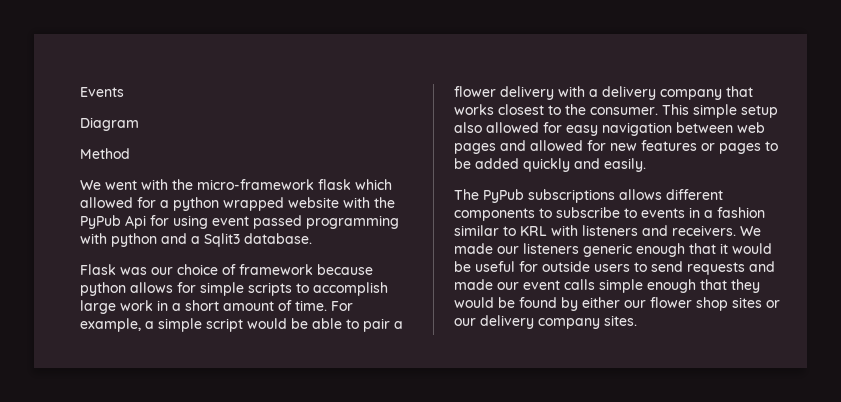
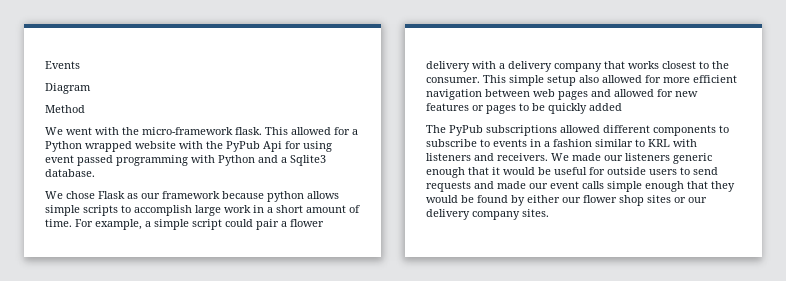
[318,179,392,190] flask which -> [235,127,288,135] flask. This
[173,197,219,211] python -> [45,141,82,152] Python
[111,233,157,247] python -> [218,155,255,166] Python
[204,233,240,247] Sqlit3 -> [290,155,326,166] Sqlite3
[80,264,236,275] Flask was our choice of -> [45,191,160,199] We chose Flask as our
[177,282,196,293] for -> (339, 195) none
[247,318,359,329] would be able to -> [225,219,253,227] could
[566,125,598,136] easy -> [663,75,737,83] more efficient
(471, 163) none -> [548,103,587,114] quickly
[523,158,646,172] quickly and easily. -> (622, 107) none
[619,189,662,200] allows -> [560,125,600,133] allowed

